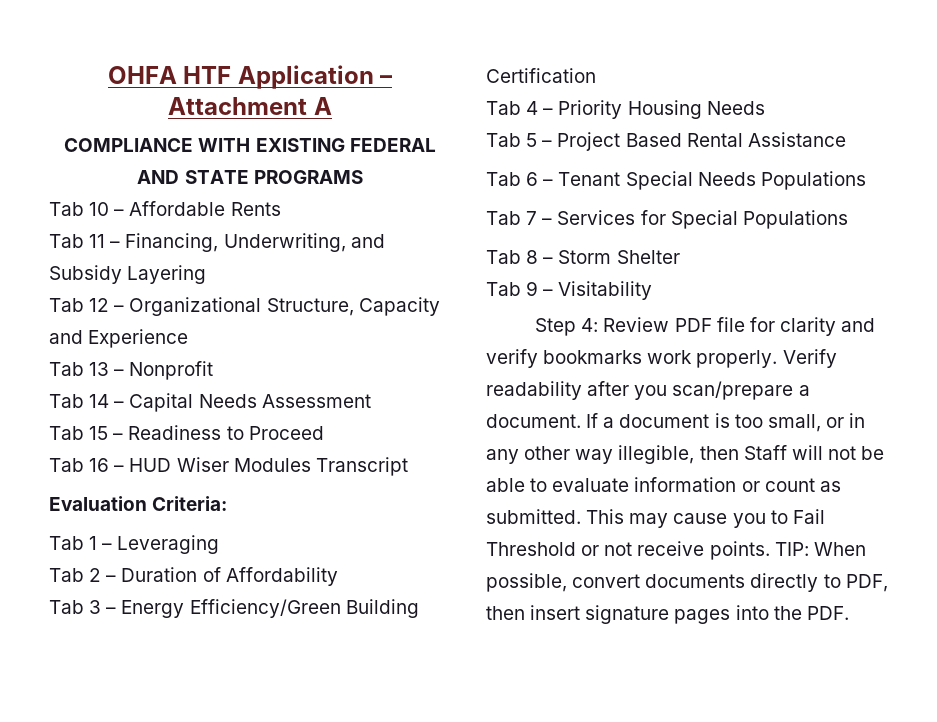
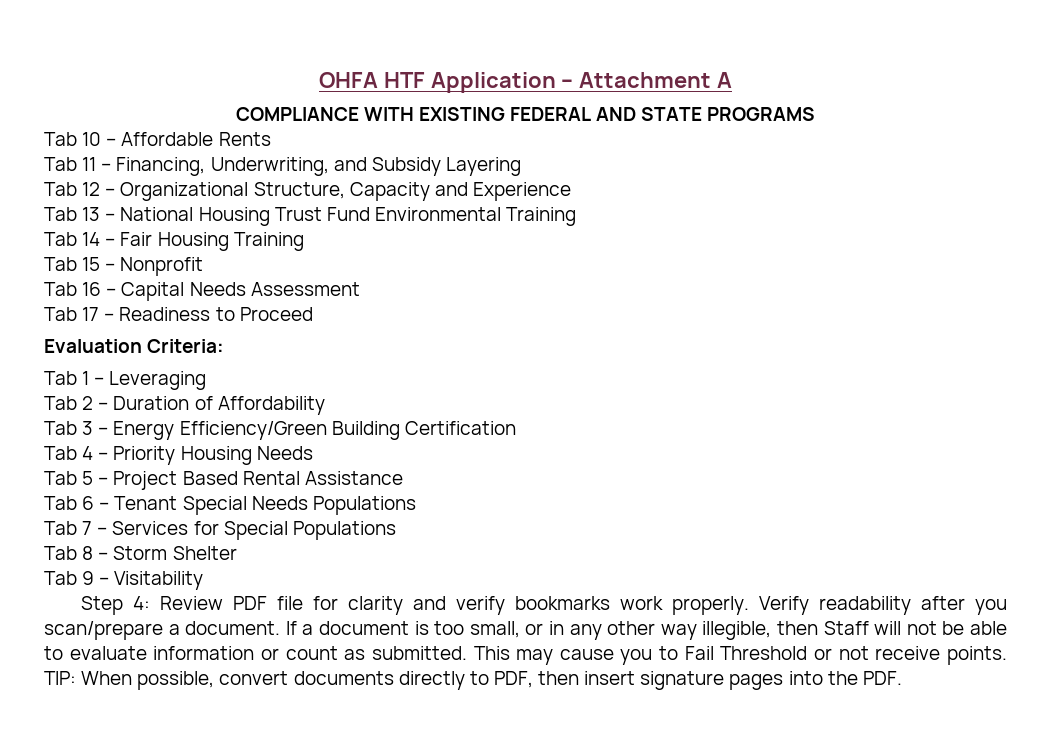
(125, 372) none -> [120,207,577,226] [44,232,304,251] [44,257,116,271] National Housing Trust Fund Environmental Training // Tab 14 – Fair Housing Training // Tab 15 –
[89,394,110,408] 14 -> [82,282,102,296] 16
[89,426,109,440] 15 -> [82,307,100,321] 17
[49,457,408,476] // Tab 16 – HUD Wiser Modules Transcript -> (313, 314) none

